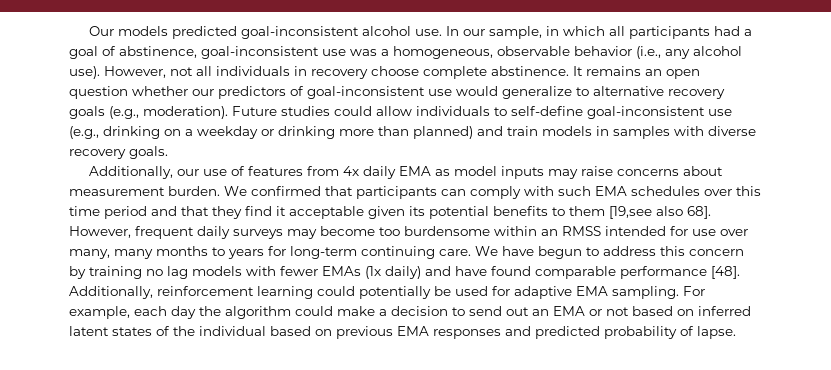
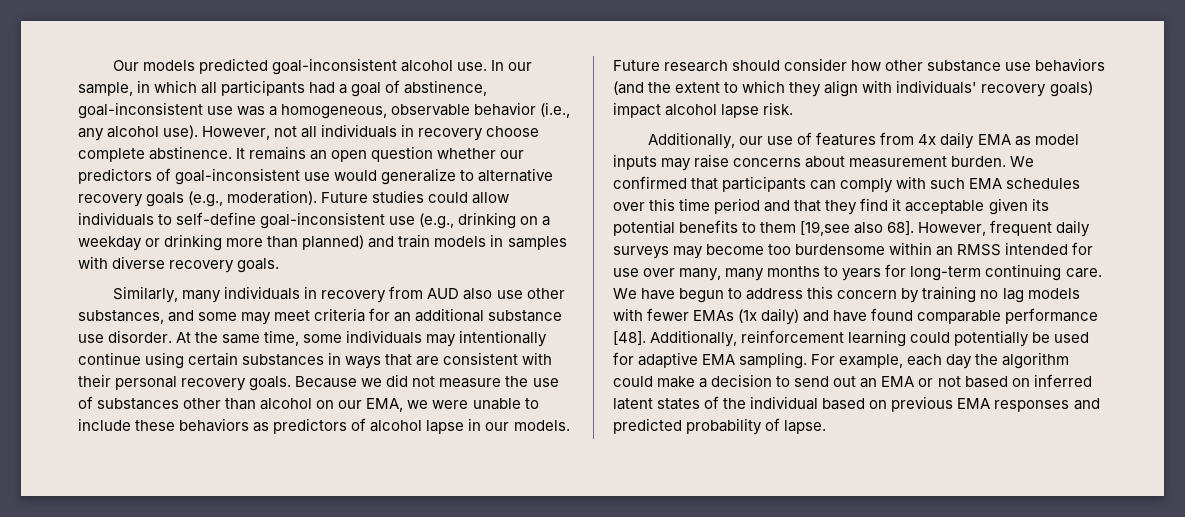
(168, 152) none -> [113,286,565,303] [78,308,563,325] [78,330,548,347] [78,352,553,369] [78,374,559,391] [78,396,539,412] [78,418,570,434] [613,58,1106,72] [613,80,1093,97] [613,102,794,118] // Similarly, many individuals in recovery from AUD also use other substances, and some may meet criteria for an additional substance use disorder. At the same time, some individuals may intentionally continue using certain substances in ways that are consistent with their personal recovery goals. Because we did not measure the use of substances other than alcohol on our EMA, we were unable to include these behaviors as predictors of alcohol lapse in our models. Future research should consider how other substance use behaviors (and the extent to which they align with individuals' recovery goals) impact alcohol lapse risk.

